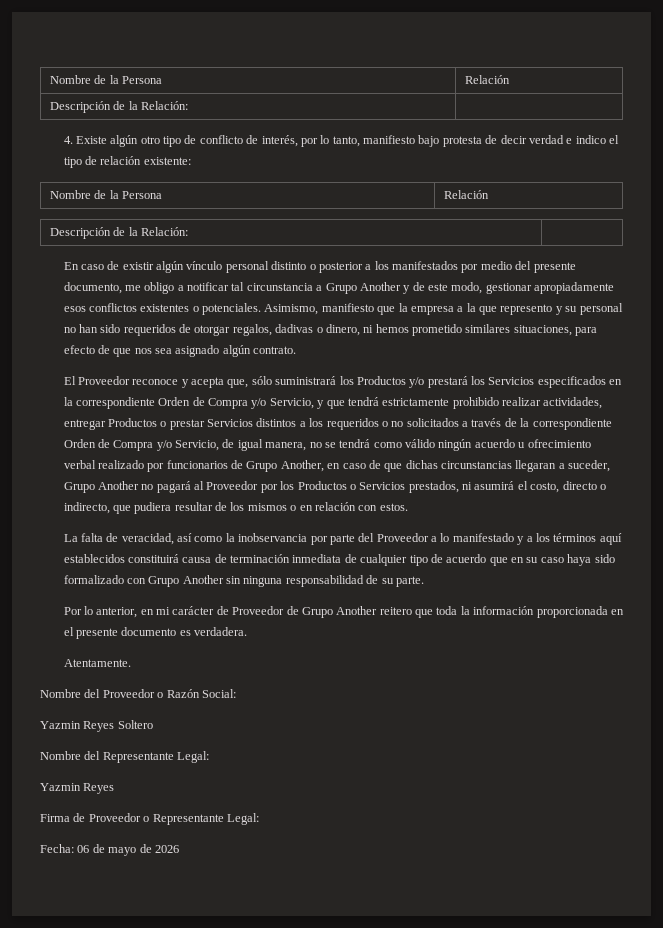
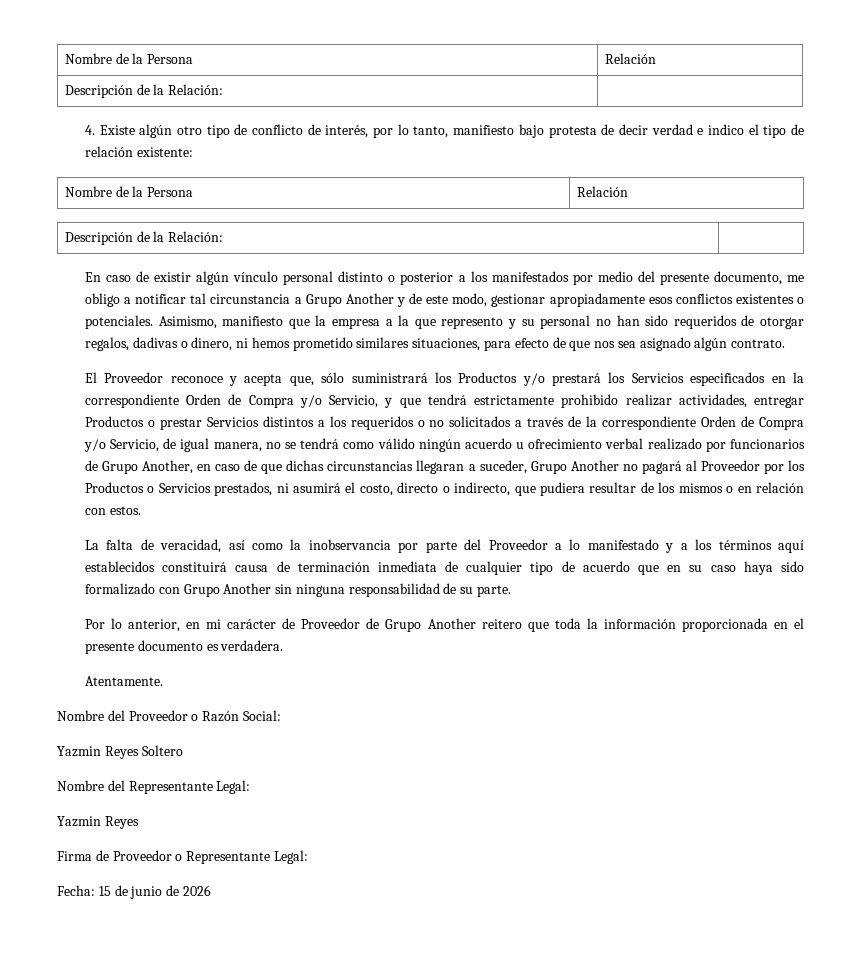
[77,844,137,856] 06 de mayo -> [98,885,163,899] 15 de junio

